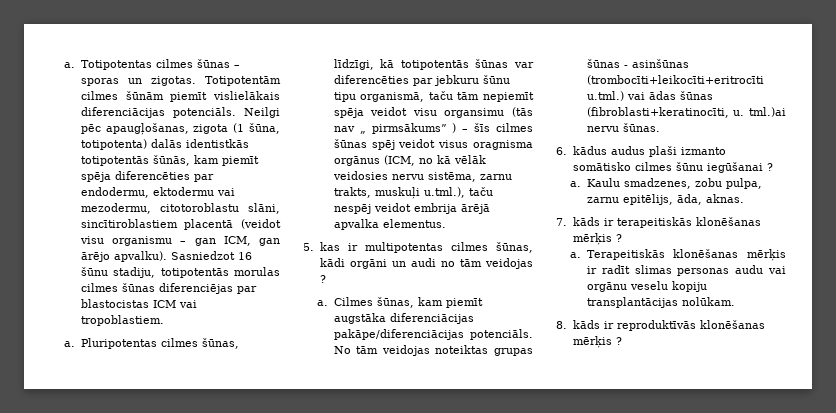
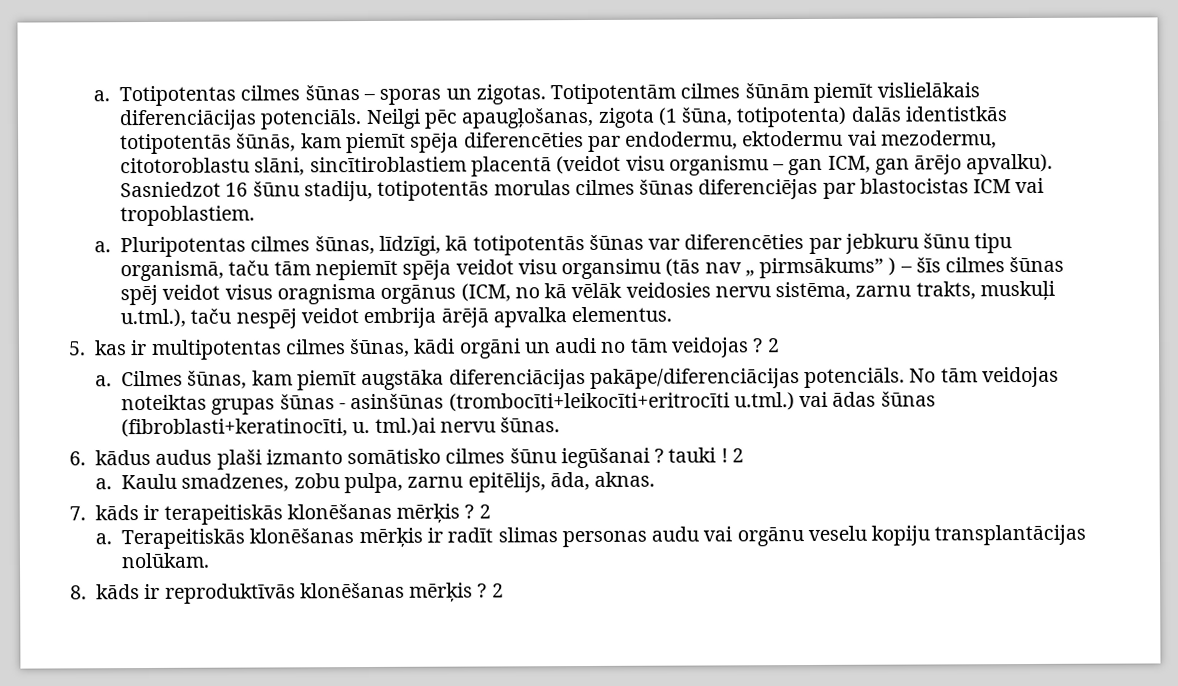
(326, 279) none -> [766,338,780,353] 2
(773, 167) none -> [668,447,745,463] tauki ! 2
(622, 238) none -> [478,504,491,519] 2
(622, 341) none -> [491,583,504,598] 2

